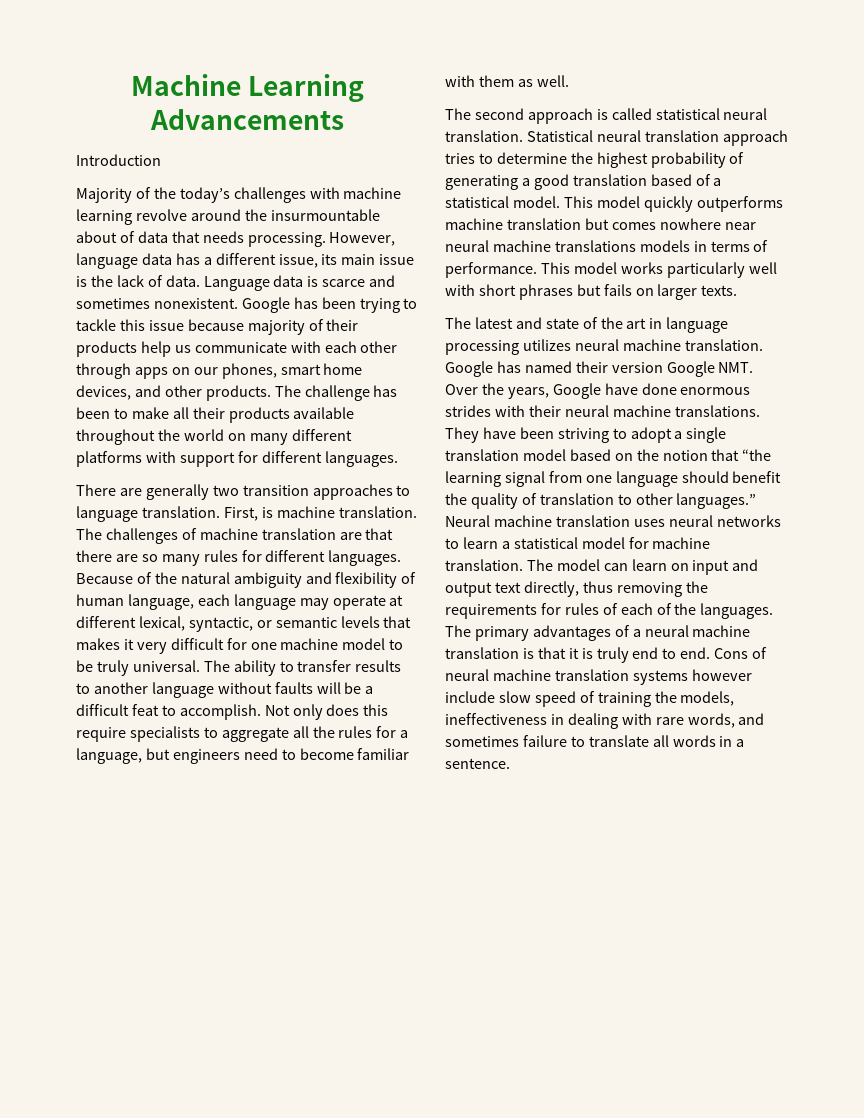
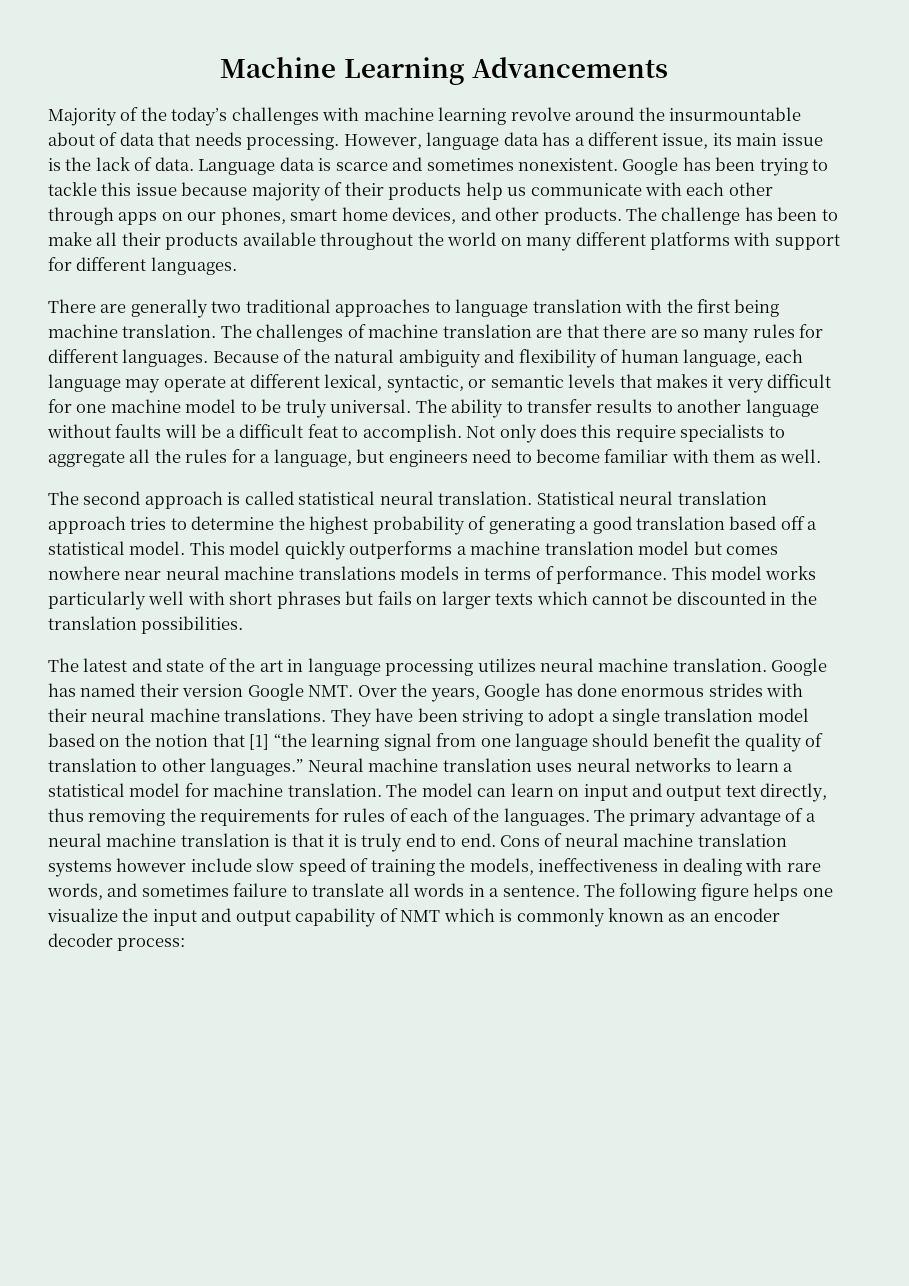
[76,154,161,166] // Introduction -> (668, 67) none
[242,485,309,496] transition -> [245,299,331,313] traditional
[141,506,273,521] translation. First, is -> [532,299,780,317] translation with the first being
[695,174,711,186] of -> [780,516,805,530] off
[445,218,581,230] machine translation -> [456,541,690,555] a machine translation model
[701,285,738,296] texts. -> [495,591,817,605] [48,616,244,634] texts which cannot be discounted in the translation possibilities.
[604,383,638,395] have -> [544,683,573,697] has
(740, 455) none -> [249,734,270,750] [1]
[532,625,611,641] advantages -> [699,808,781,826] advantage
(510, 763) none -> [584,883,833,901] [47,908,781,927] [48,933,186,951] The following figure helps one visualize the input and output capability of NMT which is commonly known as an encoder decoder process:

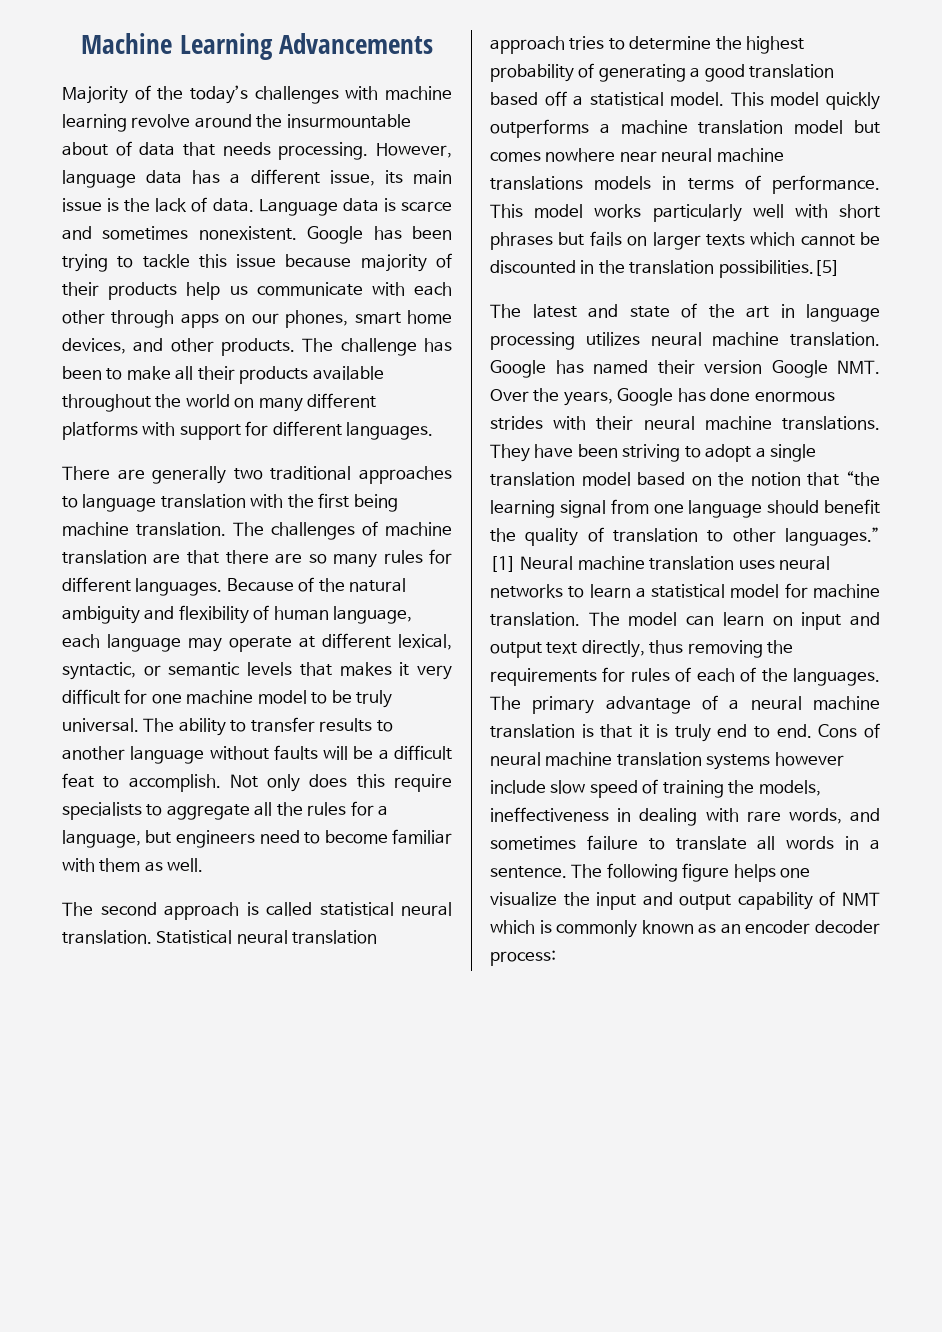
[141,616,244,634] possibilities. -> [718,260,840,278] possibilities.[5]
[249,734,270,750] [1] -> (840, 479) none
(304, 767) none -> [490,556,516,572] [1]

